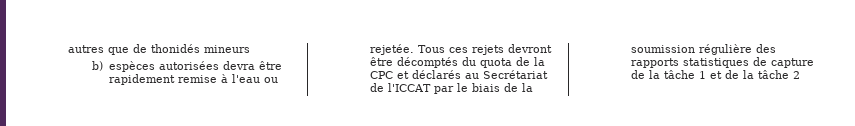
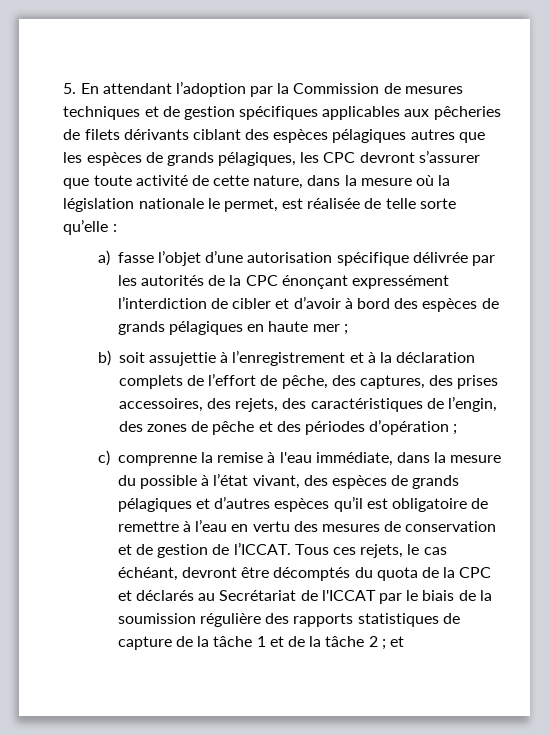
[68,44,251,55] [92,61,282,72] [108,74,278,85] [369,44,504,55] autres que de thonidés mineurs // b) espèces autorisées devra être rapidement remise à l'eau ou rejetée. Tous ces rejets -> [63,81,463,97] [63,106,501,120] [63,129,485,143] [63,150,480,166] [63,175,451,189] [63,198,456,212] [63,219,117,235] [98,250,495,266] [117,275,449,289] [117,296,499,312] [117,321,348,335] [98,350,476,366] [118,373,499,389] [118,396,497,412] [118,419,458,435] [98,450,502,466] [117,473,460,489] [117,496,489,512] [117,519,497,532] [117,542,447,558] [117,567,178,581] 5. En attendant l’adoption par la Commission de mesures techniques et de gestion spécifiques applicables aux pêcheries de filets dérivants ciblant des espèces pélagiques autres que les espèces de grands pélagiques, les CPC devront s’assurer que toute activité de cette nature, dans la mesure où la législation nationale le permet, est réalisée de telle sorte qu’elle : // a) fasse l’objet d’une autorisation spécifique délivrée par les autorités de la CPC énonçant expressément l’interdiction de cibler et d’avoir à bord des espèces de grands pélagiques en haute mer ; // b) soit assujettie à l’enregistrement et à la déclaration complets de l’effort de pêche, des captures, des prises accessoires, des rejets, des caractéristiques de l’engin, des zones de pêche et des périodes d’opération ; // c) comprenne la remise à l'eau immédiate, dans la mesure du possible à l’état vivant, des espèces de grands pélagiques et d’autres espèces qu’il est obligatoire de remettre à l’eau en vertu des mesures de conservation et de gestion de l’ICCAT. Tous ces rejets, le cas échéant,
(800, 75) none -> [381,636,404,650] ; et

